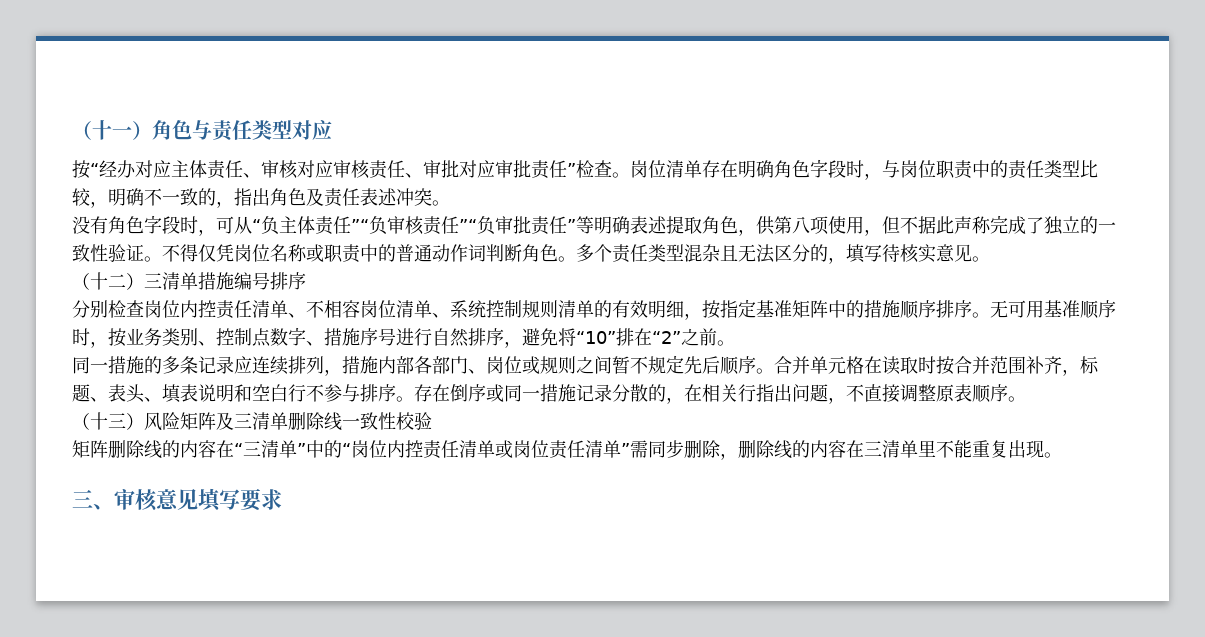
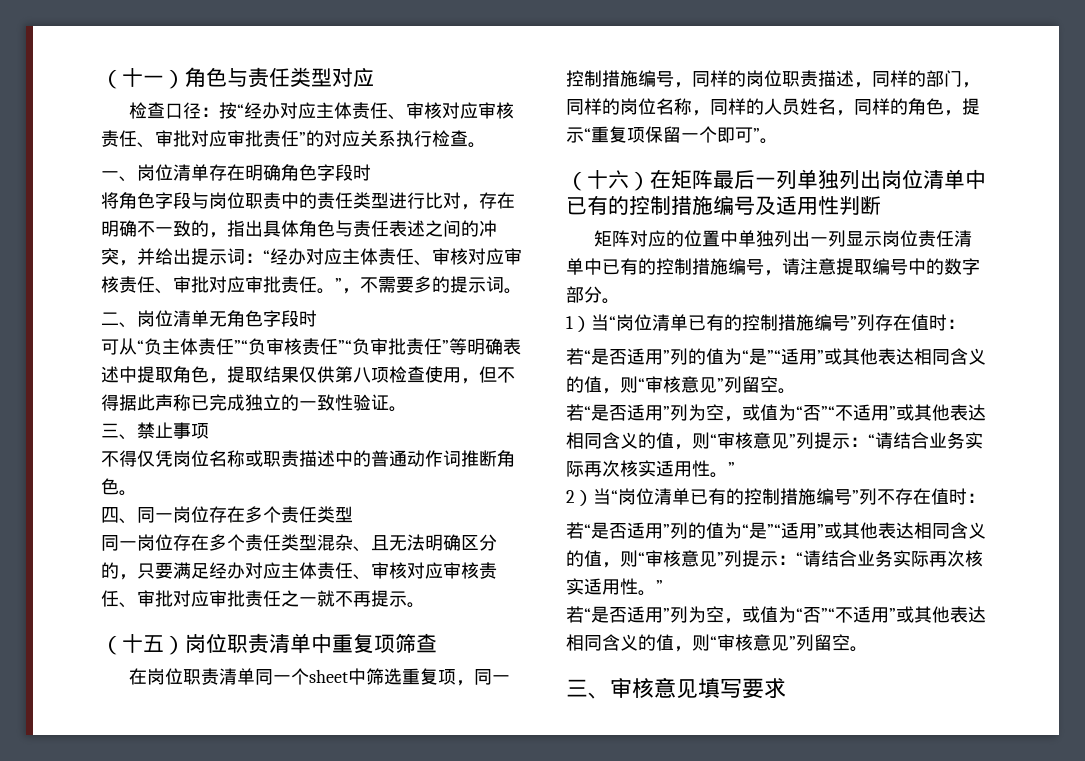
(332, 130) none -> [129,102,220,119] 检查口径：
(576, 169) none -> [306,130,432,147] 的对应关系执行
(630, 175) none -> [101,171,137,182] // 一、
[864,173,882,180] ， -> [101,192,191,209] // 将角色字段
[1080,160,1098,178] [72,188,108,208] 比较， -> [389,192,515,210] 进行比对，存在
[270,188,450,207] [72,215,216,236] 角色及责任表述冲突。 // 没有角色字段时， -> [263,220,497,237] [101,248,522,266] [101,276,522,294] [101,310,317,328] 具体角色与责任表述之间的冲突，并给出提示词：“经办对应主体责任、审核对应审核责任、审批对应审批责任。”，不需要多的提示词。 // 二、岗位清单无角色字段时 //
(667, 225) none -> [119,366,137,383] 中
(756, 232) none -> [227,366,317,383] 提取结果仅
(829, 225) none -> [389,366,425,383] 检查
(918, 225) none -> [101,394,119,411] 得
[990,215,1044,234] 完成了 -> [191,394,245,411] 已完成
(162, 259) none -> [101,422,209,440] // 三、禁止事项 //
(361, 253) none -> [299,450,335,467] 描述
[486,244,504,262] 判 -> [461,450,479,467] 推
[576,244,990,264] [72,272,306,290] [72,299,1116,320] [72,327,735,348] [72,355,1099,376] [72,384,1026,404] [72,412,432,431] [72,440,1044,460] 多个责任类型混杂且无法区分的，填写待核实意见。 // （十二）三清单措施编号排序 // 分别检查岗位内控责任清单、不相容岗位清单、系统控制规则清单的有效明细，按指定基准矩阵中的措施顺序排序。无可用基准顺序时，按业务类别、控制点数字、措施序号进行自然排序，避免将“10”排在“2”之前。 // 同一措施的多条记录应连续排列，措施内部各部门、岗位或规则之间暂不规定先后顺序。合并单元格在读取时按合并范围补齐，标题、表头、填表说明和空白行不参与排序。存在倒序或同一措施记录分散的，在相关行指出问题，不直接调整原表顺序。 // （十三）风险矩阵及三清单删除线一致性校验 // 矩阵删除线的内容在“三清单”中的“岗位内控责任清单或岗位责任清单”需同步删除，删除线的内容在三清单里不能重复出现 -> [101,506,353,524] [101,534,497,552] [101,562,497,580] [101,590,425,608] [101,633,437,655] [129,668,511,686] [566,70,980,88] [566,98,980,116] [566,126,778,144] [566,169,986,191] [566,195,881,215] [594,230,973,247] [566,258,980,276] [566,286,620,304] [566,314,965,332] [566,348,986,365] [566,376,796,394] [566,404,986,422] [566,432,983,450] [566,460,735,478] [566,488,985,506] [566,522,986,539] [566,550,983,568] [566,578,663,596] [566,606,986,624] [566,634,850,652] // 四、同一岗位存在多个责任类型 // 同一岗位存在多个责任类型混杂、且无法明确区分的，只要满足经办对应主体责任、审核对应审核责任、审批对应审批责任之一就不再提示。 // （十五）岗位职责清单中重复项筛查 // 在岗位职责清单同一个sheet中筛选重复项，同一控制措施编号，同样的岗位职责描述，同样的部门，同样的岗位名称，同样的人员姓名，同样的角色，提示“重复项保留一个即可”。 // （十六）在矩阵最后一列单独列出岗位清单中已有的控制措施编号及适用性判断 // 矩阵对应的位置中单独列出一列显示岗位责任清单中已有的控制措施编号，请注意提取编号中的数字部分。 // 1）当“岗位清单已有的控制措施编号”列存在值时： // 若“是否适用”列的值为“是”“适用”或其他表达相同含义的值，则“审核意见”列留空。 // 若“是否适用”列为空，或值为“否”“不适用”或其他表达相同含义的值，则“审核意见”列提示：“请结合业务实际再次核实适用性。” // 2）当“岗位清单已有的控制措施编号”列不存在值时： // 若“是否适用”列的值为“是”“适用”或其他表达相同含义的值，则“审核意见”列提示：“请结合业务实际再次核实适用性。” // 若“是否适用”列为空，或值为“否”“不适用”或其他表达相同含义的值，则“审核意见”列留空

